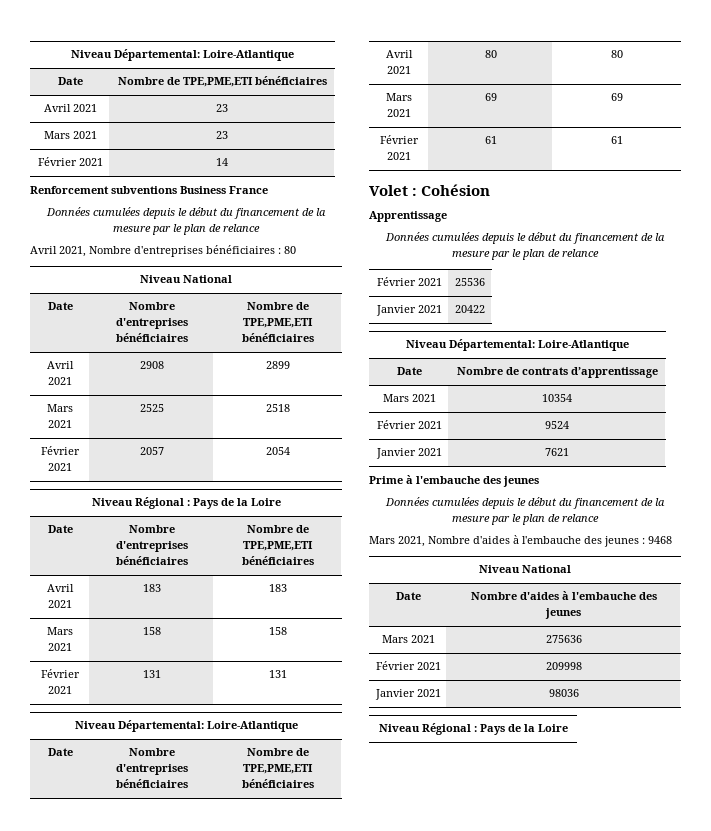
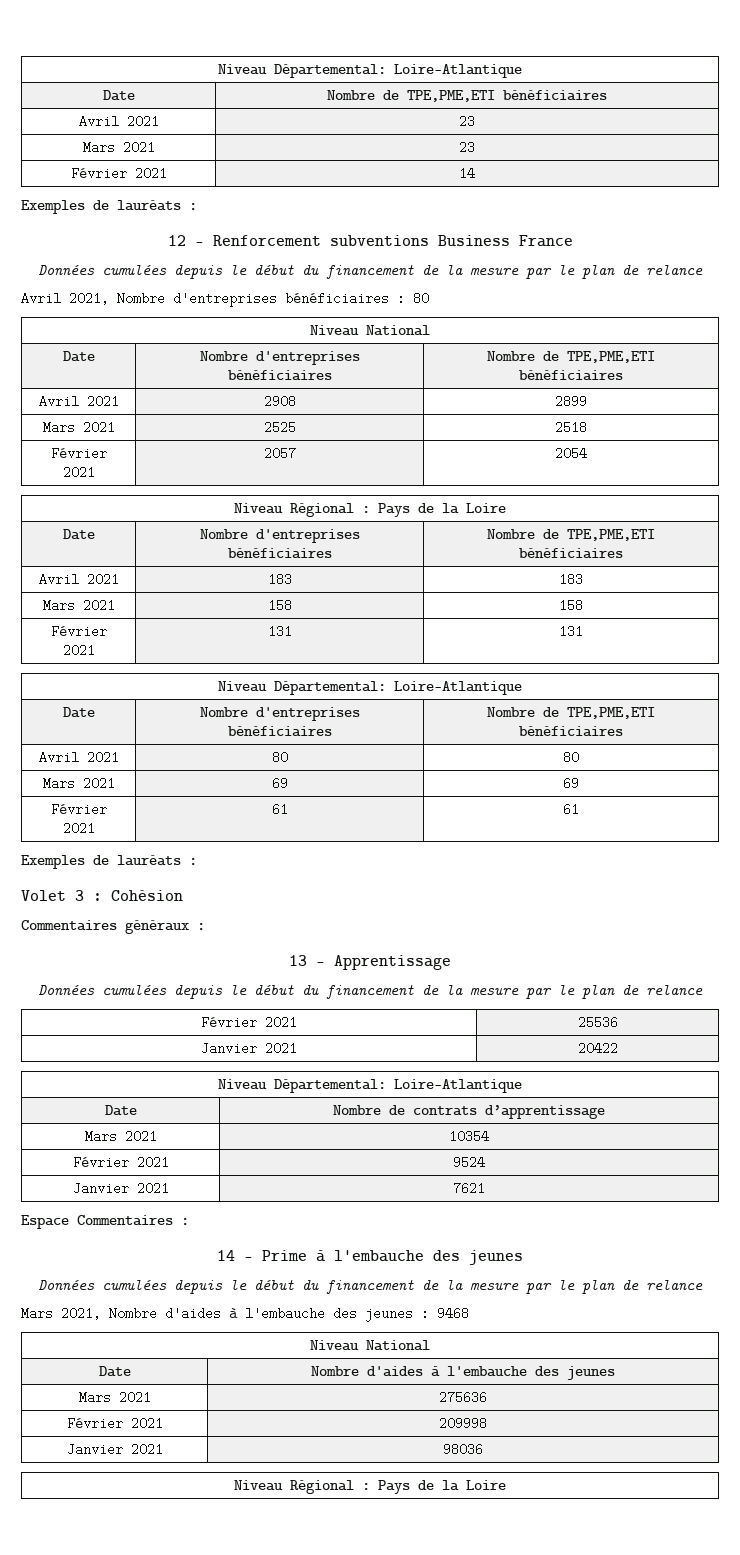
(228, 162) none -> [21,200,197,214] [167,235,204,246] Exemples de lauréats : // 12 -
(623, 140) none -> [21,855,197,869] // Exemples de lauréats :
(408, 190) none -> [75,890,84,901] 3
(491, 190) none -> [21,920,205,934] [289,955,325,966] Commentaires généraux : // 13 -
(569, 452) none -> [21,1215,189,1229] [217,1250,253,1261] Espace Commentaires : // 14 -

